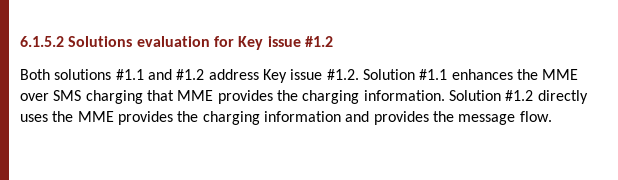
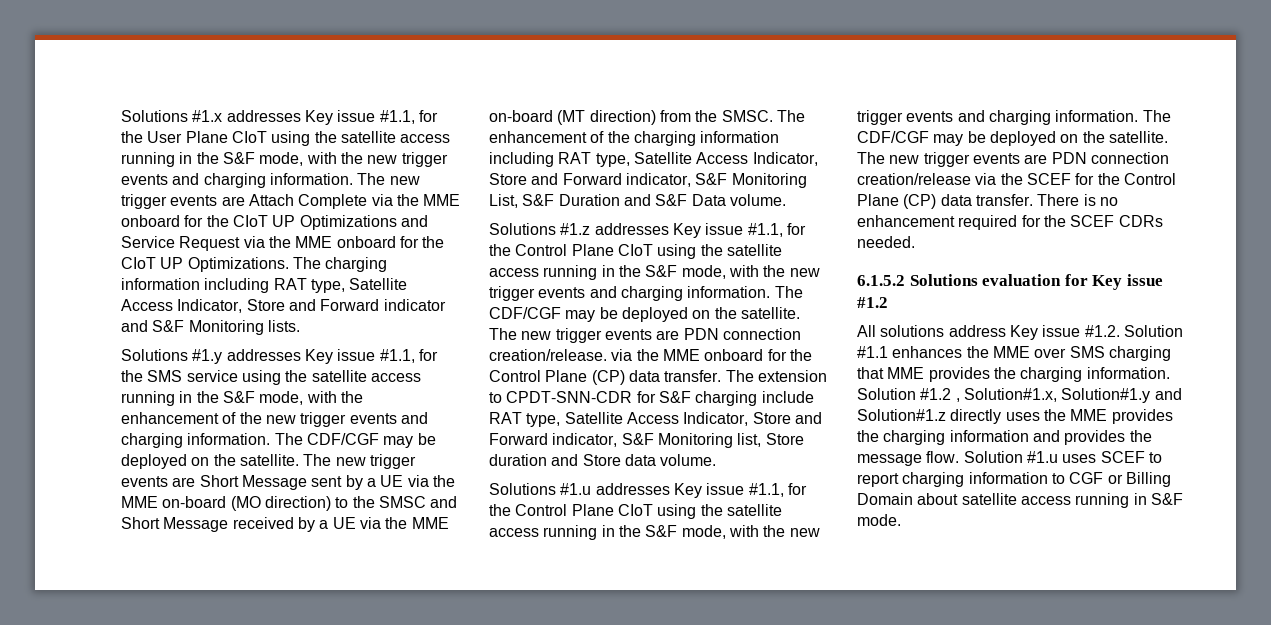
(20, 41) none -> [121,110,438,125] [121,131,451,146] [121,152,448,167] [121,173,420,188] [121,194,461,209] [121,215,428,230] [121,236,445,251] [121,257,388,272] [121,278,408,293] [121,299,446,313] [121,320,300,335] [121,349,438,364] [121,370,421,385] [121,391,363,406] [121,412,428,427] [121,433,436,448] [121,454,416,469] [121,475,455,490] [121,496,458,511] [121,517,449,532] [489,110,805,125] [489,131,780,146] [489,152,818,167] [489,173,807,188] [489,194,786,208] [489,223,806,238] [489,244,782,259] [489,265,820,280] [489,286,803,301] [489,307,800,322] [489,328,801,343] [489,349,812,361] [489,370,827,385] [489,391,814,406] [489,412,822,427] [489,433,804,448] [489,454,717,466] [489,483,807,498] [489,504,782,519] [489,525,820,540] [857,110,1171,125] [857,131,1168,146] [857,152,1169,167] [857,173,1176,185] [857,194,1118,209] [857,215,1163,230] [857,236,915,248] Solutions #1.x addresses Key issue #1.1, for the User Plane CIoT using the satellite access running in the S&F mode, with the new trigger events and charging information. The new trigger events are Attach Complete via the MME onboard for the CIoT UP Optimizations and Service Request via the MME onboard for the CIoT UP Optimizations. The charging information including RAT type, Satellite Access Indicator, Store and Forward indicator and S&F Monitoring lists. // Solutions #1.y addresses Key issue #1.1, for the SMS service using the satellite access running in the S&F mode, with the enhancement of the new trigger events and charging information. The CDF/CGF may be deployed on the satellite. The new trigger events are Short Message sent by a UE via the MME on-board (MO direction) to the SMSC and Short Message received by a UE via the MME on-board (MT direction) from the SMSC. The enhancement of the charging information including RAT type, Satellite Access Indicator, Store and Forward indicator, S&F Monitoring List, S&F Duration and S&F Data volume. // Solutions #1.z addresses Key issue #1.1, for the Control Plane CIoT using the satellite access running in the S&F mode, with the new trigger events and charging information. The CDF/CGF may be deployed on the satellite. The new trigger events are PDN connection creation/release. via the MME onboard for the Control Plane (CP) data transfer. The extension to CPDT-SNN-CDR for S&F charging include RAT type, Satellite Access Indicator, Store and Forward indicator, S&F Monitoring list, Store duration and Store data volume. // Solutions #1.u addresses Key issue #1.1, for the Control Plane CIoT using the satellite access running in the S&F mode, with the new trigger events and charging information. The CDF/CGF may be deployed on the satellite. The new trigger events are PDN connection creation/release via the SCEF for the Control Plane (CP) data transfer. There is no enhancement required for the SCEF CDRs needed. //
[20,69,205,80] Both solutions #1.1 and #1.2 -> [857,325,945,337] All solutions
(534, 95) none -> [955,388,1182,403] [857,409,946,421] , Solution#1.x, Solution#1.y and Solution#1.z
(552, 116) none -> [963,451,1162,463] [857,472,1171,487] [857,493,1183,508] [857,514,901,526] Solution #1.u uses SCEF to report charging information to CGF or Billing Domain about satellite access running in S&F mode.

